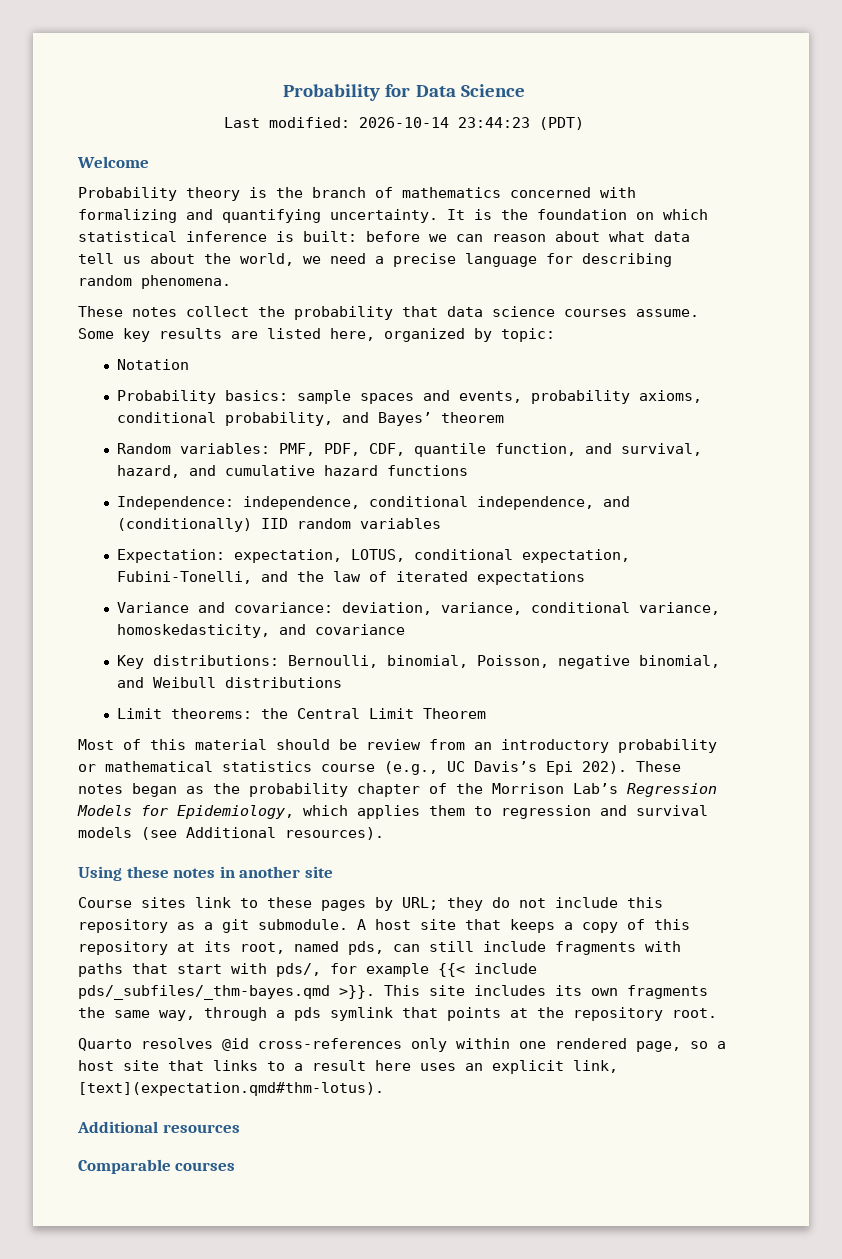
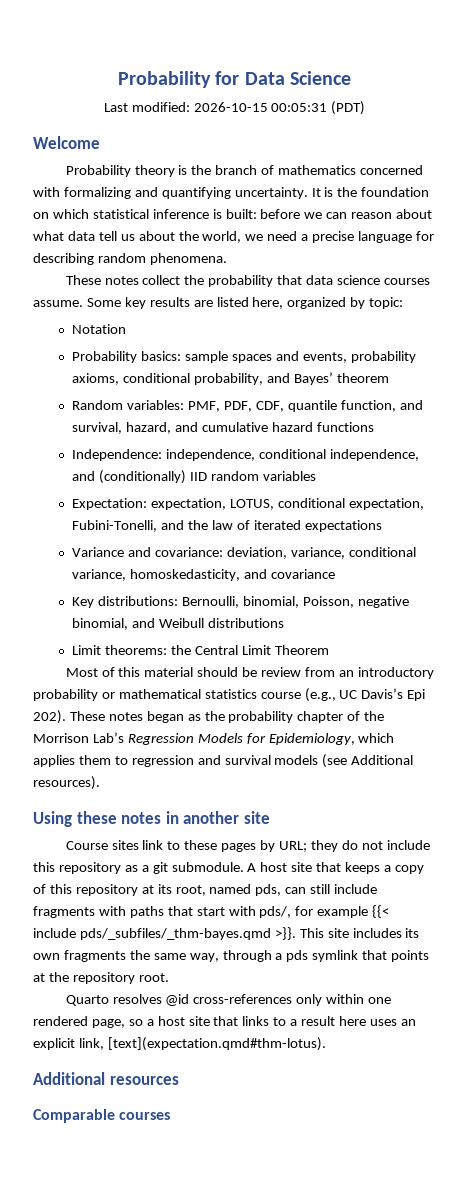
[359,117,530,128] 2026-10-14 23:44:23 -> [193,102,328,112] 2026-10-15 00:05:31

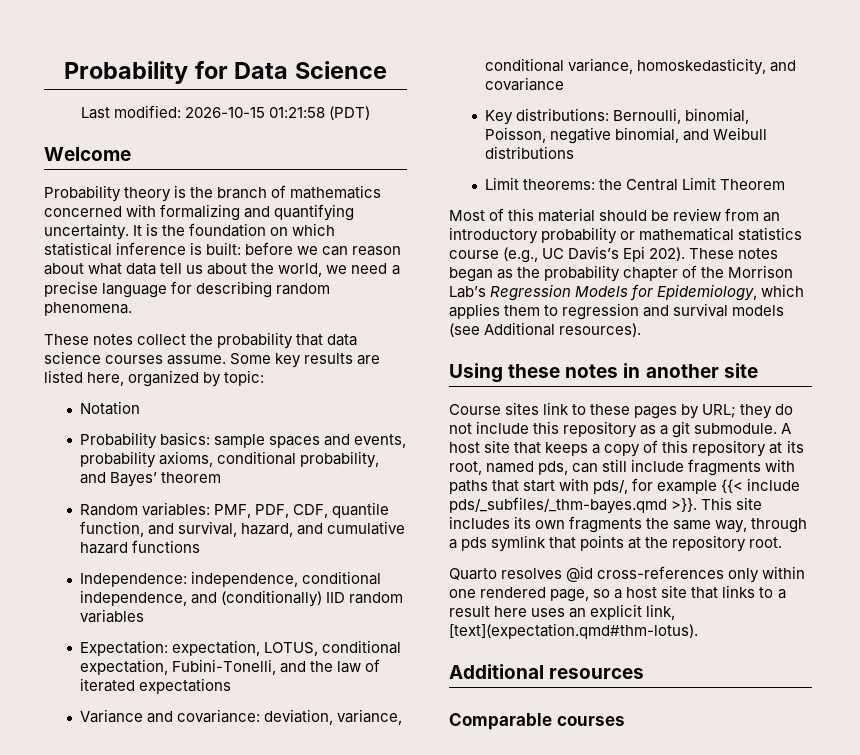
[271,103,328,112] 00:05:31 -> [269,107,326,118] 01:21:58

